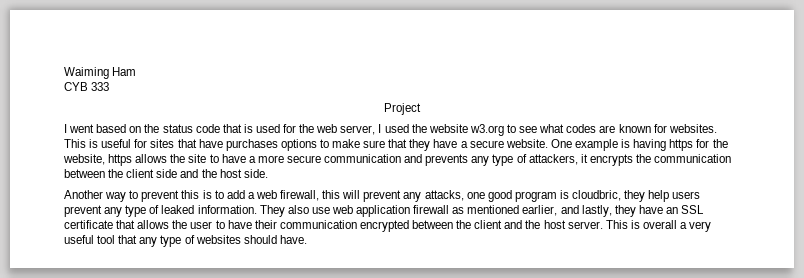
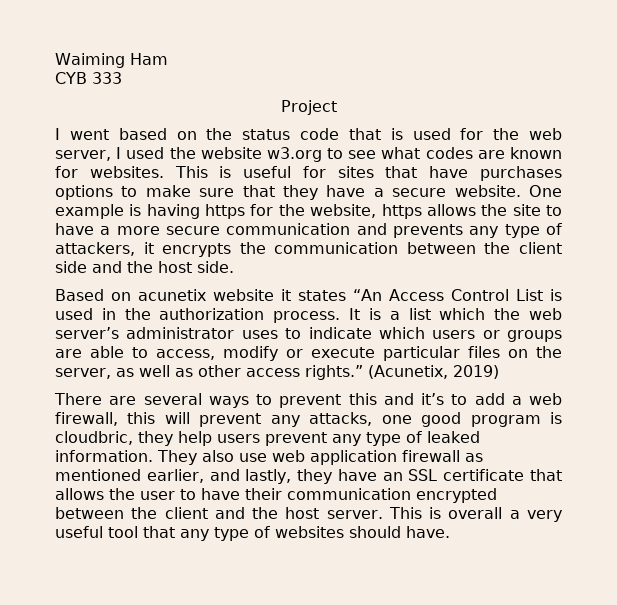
[64,190,127,202] Another way -> [55,289,562,301] [55,308,562,323] [55,327,562,342] [55,346,562,361] [55,365,499,380] [54,393,249,408] Based on acunetix website it states “An Access Control List is used in the authorization process. It is a list which the web server’s administrator uses to indicate which users or groups are able to access, modify or execute particular files on the server, as well as other access rights.” (Acunetix, 2019) // There are several ways
[202,190,212,199] is -> [383,393,444,405] and it’s

